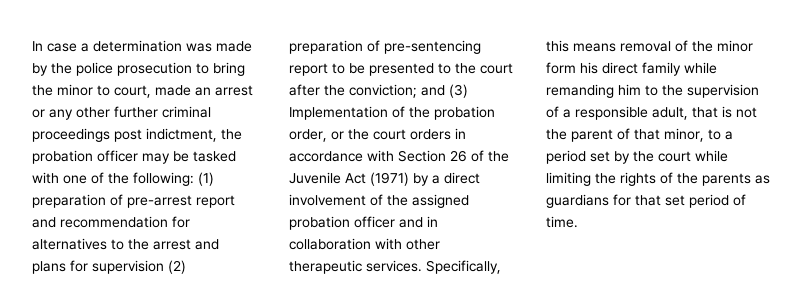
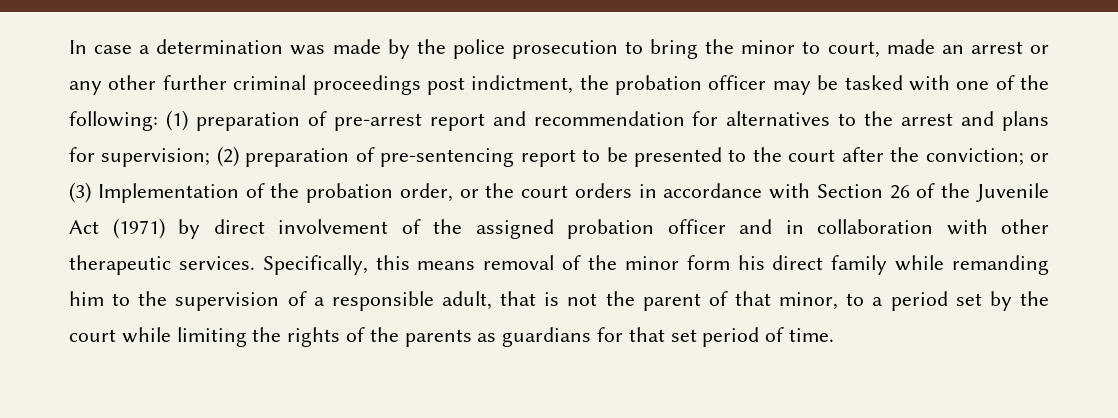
[92,260,164,274] supervision -> [101,148,211,167] supervision;
[421,85,445,96] and -> [1030,153,1049,162] or
[432,175,440,184] a -> (200, 229) none

